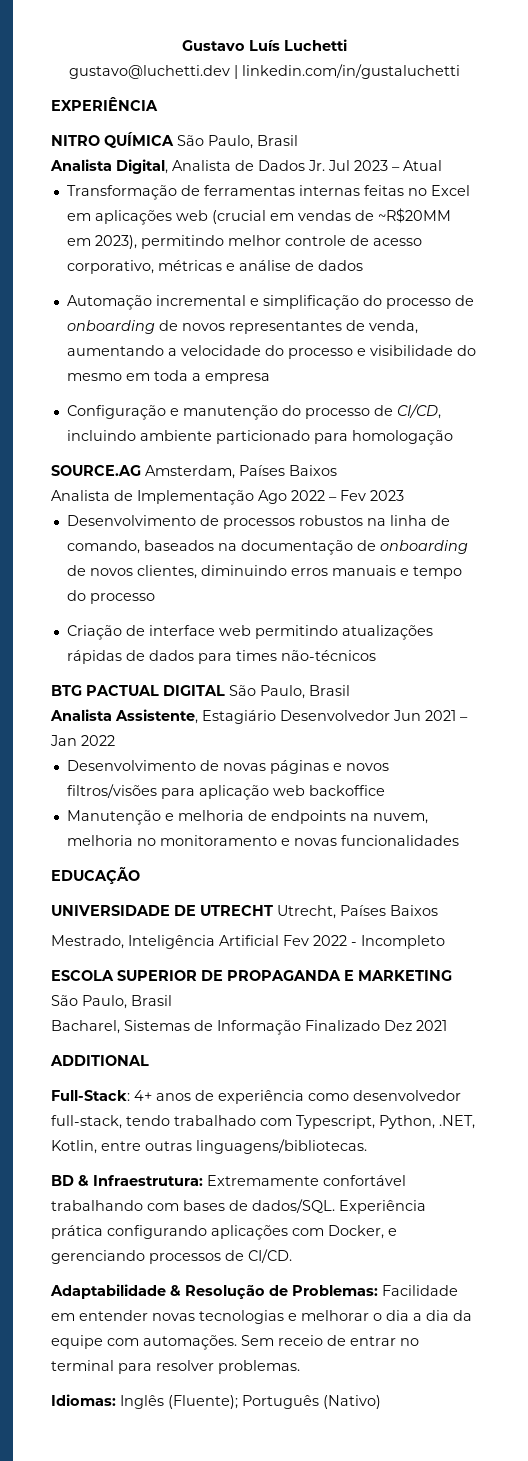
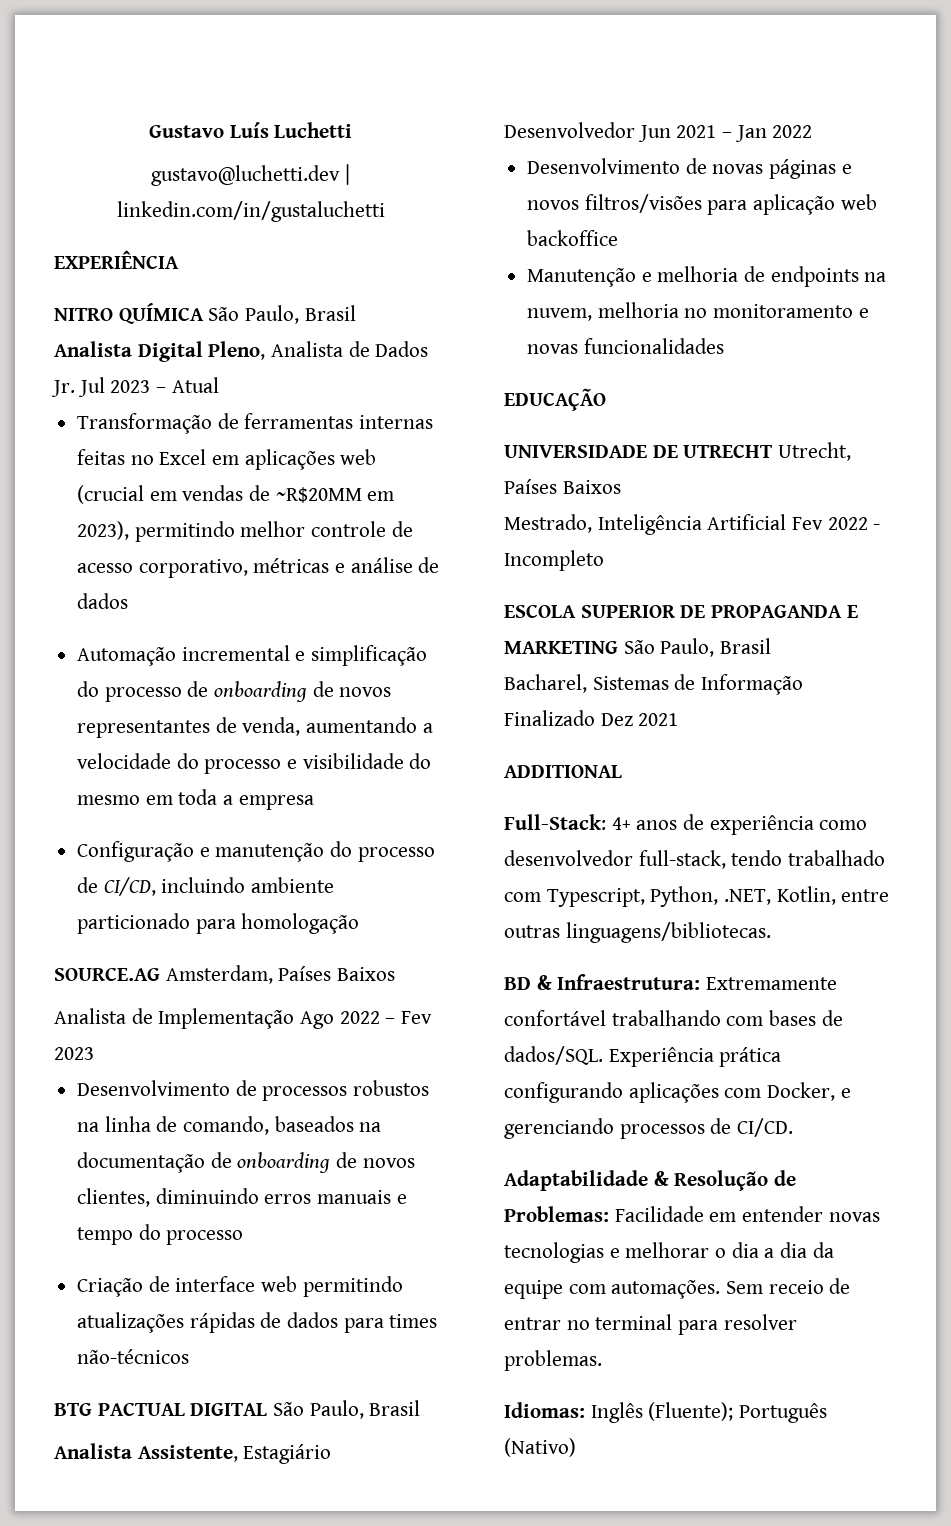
[116,159,168,174] Digital, -> [137,341,266,362] Digital Pleno,

